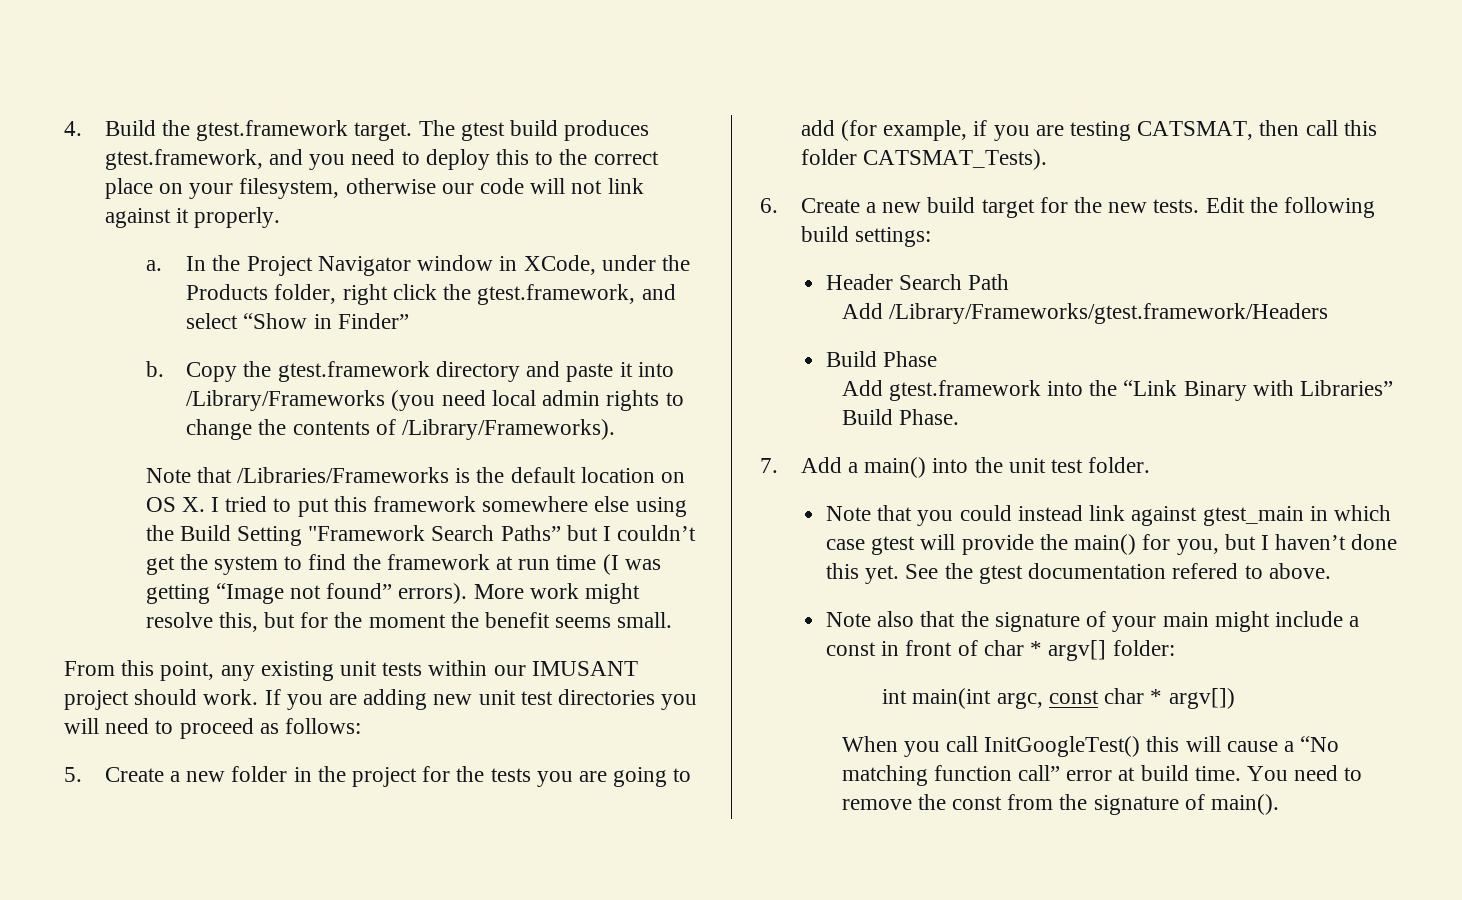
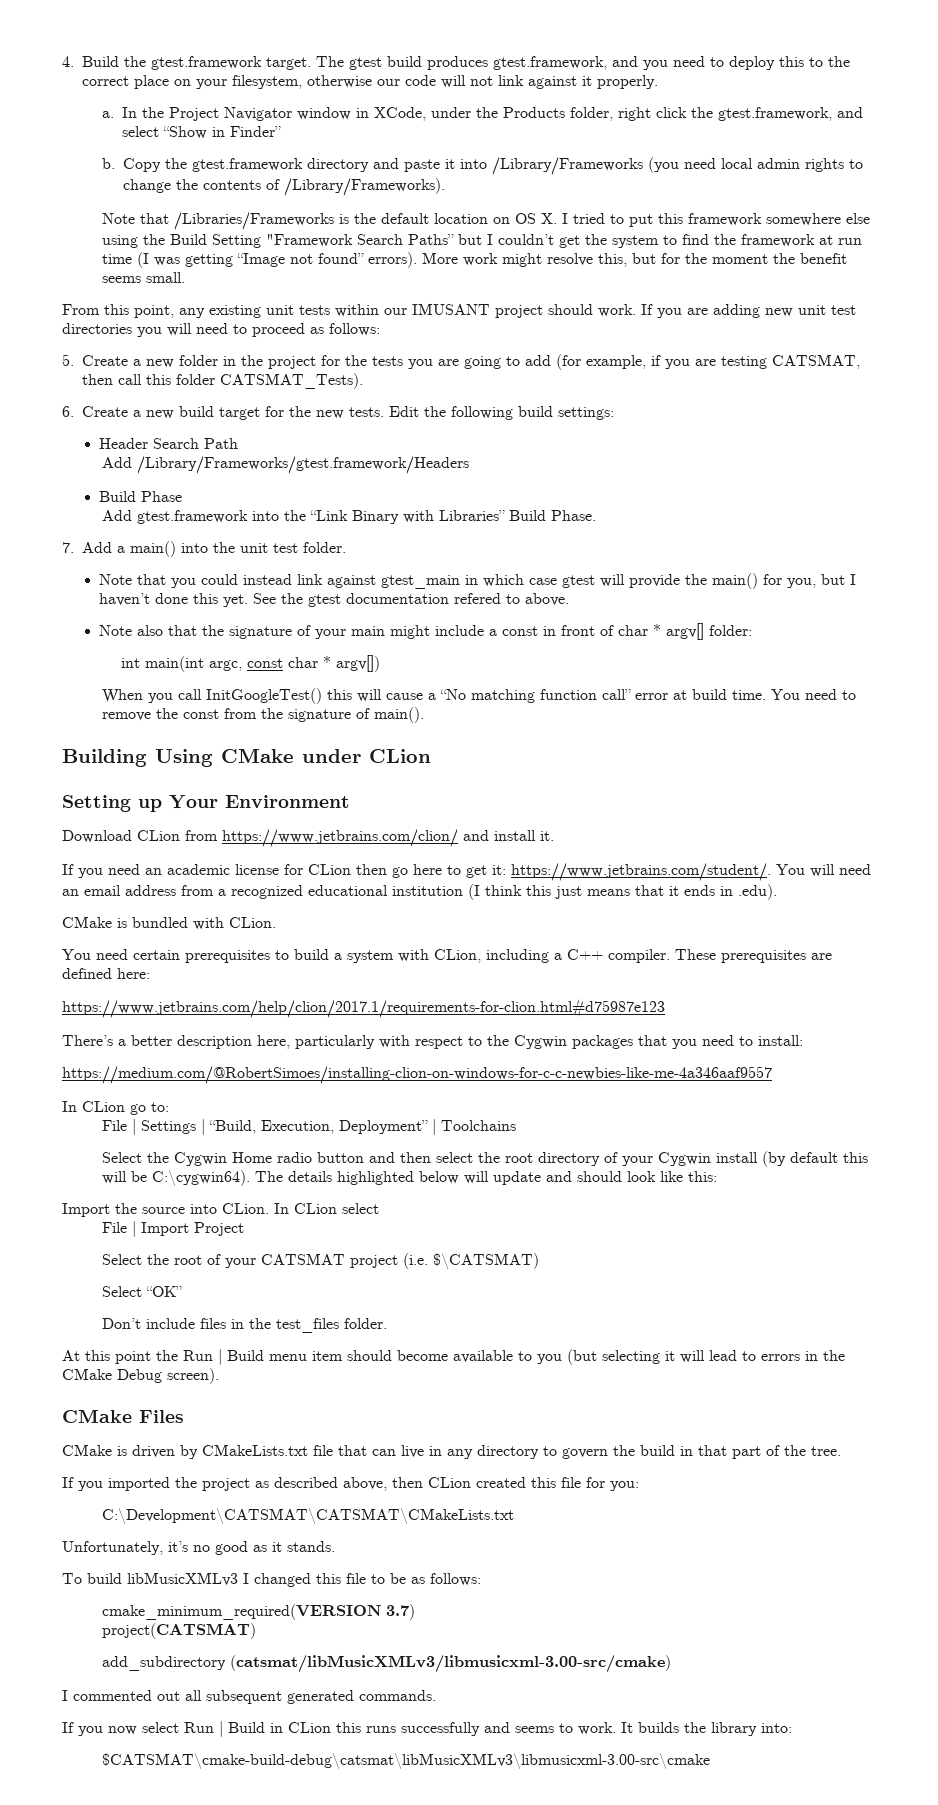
(1279, 804) none -> [62,748,431,767] [62,795,350,812] [62,829,554,847] [62,863,871,881] [62,884,777,900] [62,916,276,930] [62,949,832,963] [62,968,150,979] [62,998,665,1018] [62,1035,803,1049] [62,1066,772,1084] [62,1101,169,1115] [101,1119,516,1135] [101,1151,868,1167] [101,1170,717,1186] [62,1203,379,1217] [101,1221,244,1237] [101,1253,539,1269] [101,1286,182,1297] [101,1318,387,1333] [62,1349,845,1365] [62,1368,219,1384] [62,1409,184,1423] [62,1444,841,1459] [62,1477,639,1491] [101,1508,514,1524] [62,1541,335,1555] [62,1572,481,1587] [101,1604,415,1620] [101,1623,256,1639] [101,1655,671,1673] [62,1690,436,1704] [62,1721,792,1737] [101,1753,710,1769] // Building Using CMake under CLion // Setting up Your Environment // Download CLion from https://www.jetbrains.com/clion/ and install it. // If you need an academic license for CLion then go here to get it: https://www.jetbrains.com/student/. You will need an email address from a recognized educational institution (I think this just means that it ends in .edu). // CMake is bundled with CLion. // You need certain prerequisites to build a system with CLion, including a C++ compiler. These prerequisites are defined here: // https://www.jetbrains.com/help/clion/2017.1/requirements-for-clion.html#d75987e123 // There’s a better description here, particularly with respect to the Cygwin packages that you need to install: // https://medium.com/@RobertSimoes/installing-clion-on-windows-for-c-c-newbies-like-me-4a346aaf9557 // In CLion go to: // File | Settings | “Build, Execution, Deployment” | Toolchains // Select the Cygwin Home radio button and then select the root directory of your Cygwin install (by default this will be C:\cygwin64). The details highlighted below will update and should look like this: // Import the source into CLion. In CLion select // File | Import Project // Select the root of your CATSMAT project (i.e. $\CATSMAT) // Select “OK” // Don’t include files in the test_files folder. // At this point the Run | Build menu item should become available to you (but selecting it will lead to errors in the CMake Debug screen). // CMake Files // CMake is driven by CMakeLists.txt file that can live in any directory to govern the build in that part of the tree. // If you imported the project as described above, then CLion created this file for you: // C:\Development\CATSMAT\CATSMAT\CMakeLists.txt // Unfortunately, it’s no good as it stands. // To build libMusicXMLv3 I changed this file to be as follows: // cmake_minimum_required(VERSION 3.7) // project(CATSMAT) // add_subdirectory (catsmat/libMusicXMLv3/libmusicxml-3.00-src/cmake) // I commented out all subsequent generated commands. // If you now select Run | Build in CLion this runs successfully and seems to work. It builds the library into: // $CATSMAT\cmake-build-debug\catsmat\libMusicXMLv3\libmusicxml-3.00-src\cmake

